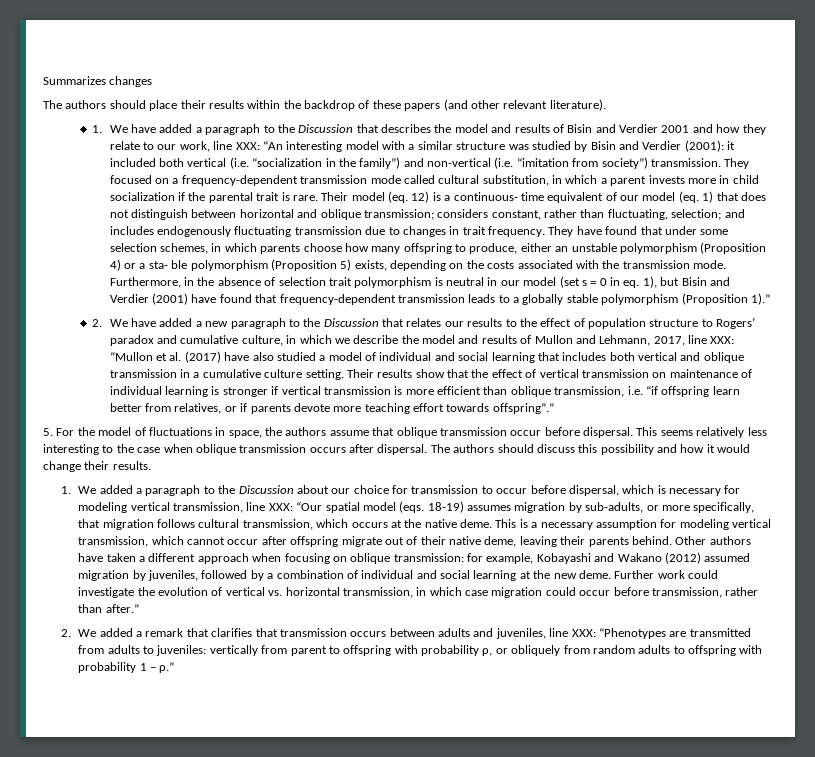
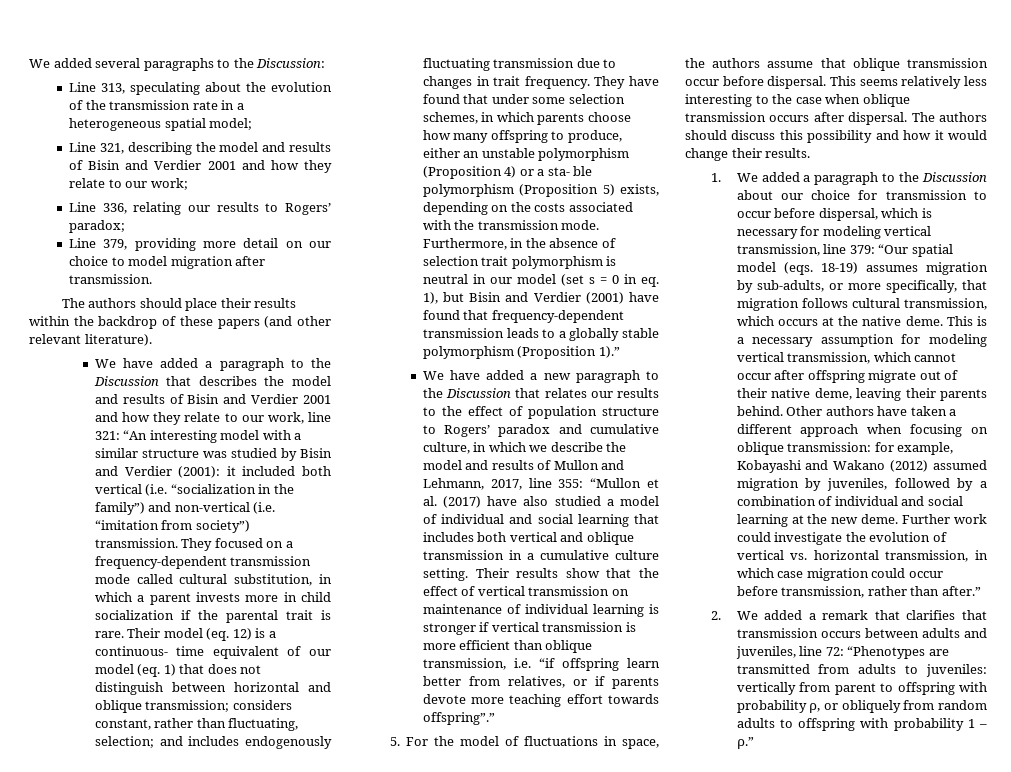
[43,76,153,87] Summarizes changes -> [29,58,326,71] [69,82,332,95] [69,100,244,110] [69,118,253,131] [69,142,332,155] [69,160,332,173] [69,178,188,190] [69,202,331,215] [69,220,126,233] [69,238,331,251] [69,256,266,269] [69,274,153,284] We added several paragraphs to the Discussion: // Line 313, speculating about the evolution of the transmission rate in a heterogeneous spatial model; // Line 321, describing the model and results of Bisin and Verdier 2001 and how they relate to our work; // Line 336, relating our results to Rogers’ paradox; // Line 379, providing more detail on our choice to model migration after transmission.
[92,125,103,133] 1. -> (152, 340) none
[235,142,260,150] XXX: -> [94,431,120,440] 321:
[92,319,103,327] 2. -> (620, 352) none
[710,336,735,344] XXX: -> [558,479,584,488] 355:
[268,503,293,511] XXX: -> [849,245,875,254] 379:
[571,629,596,637] XXX: -> [825,647,844,656] 72:

